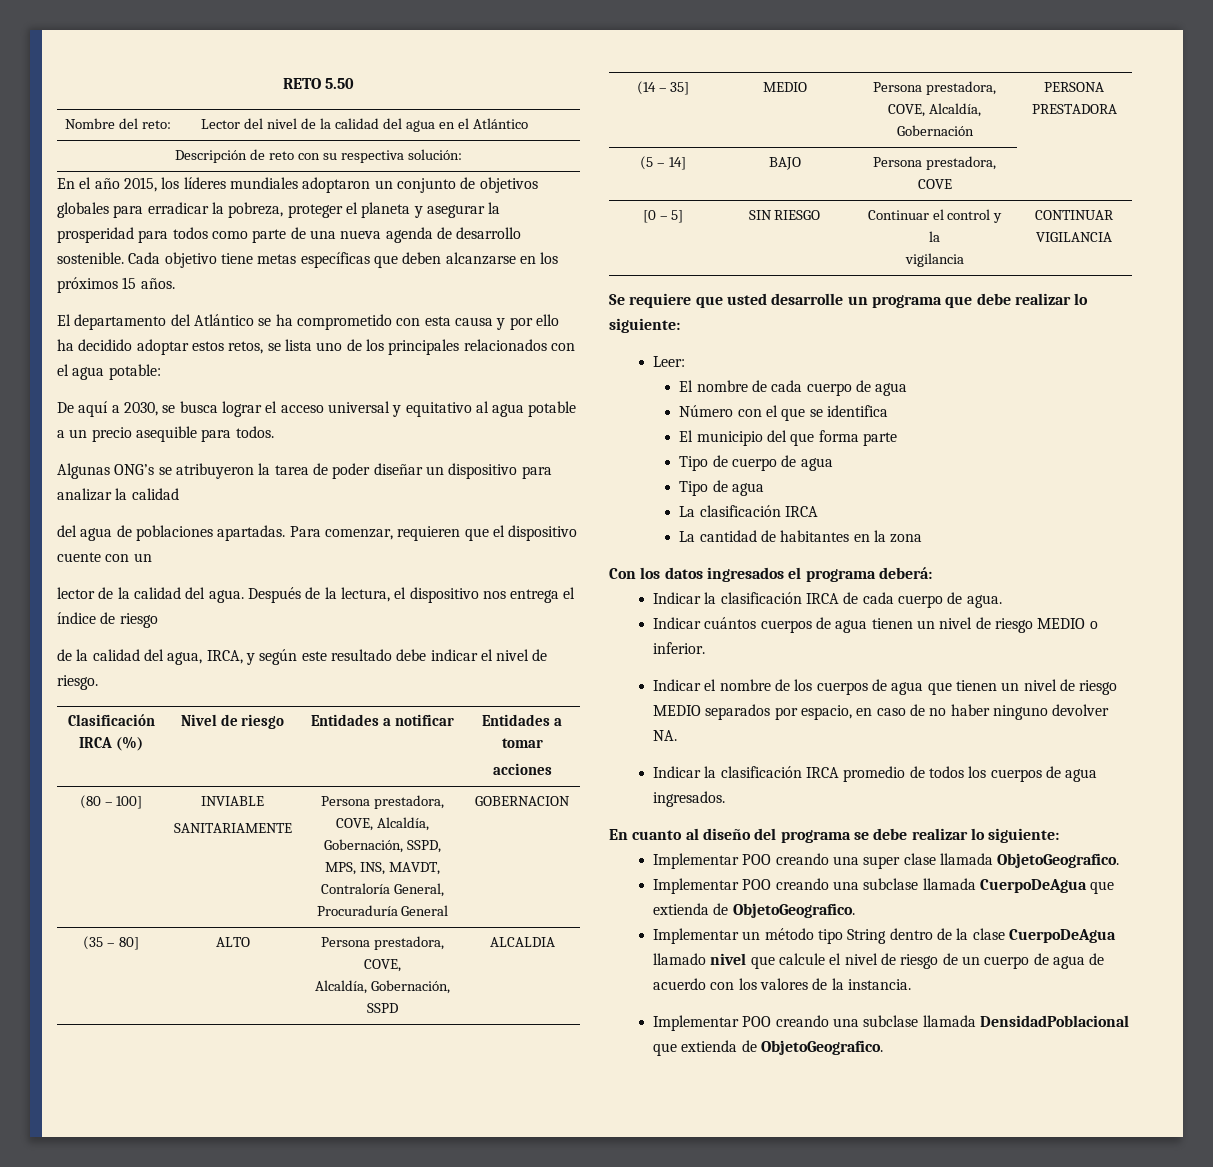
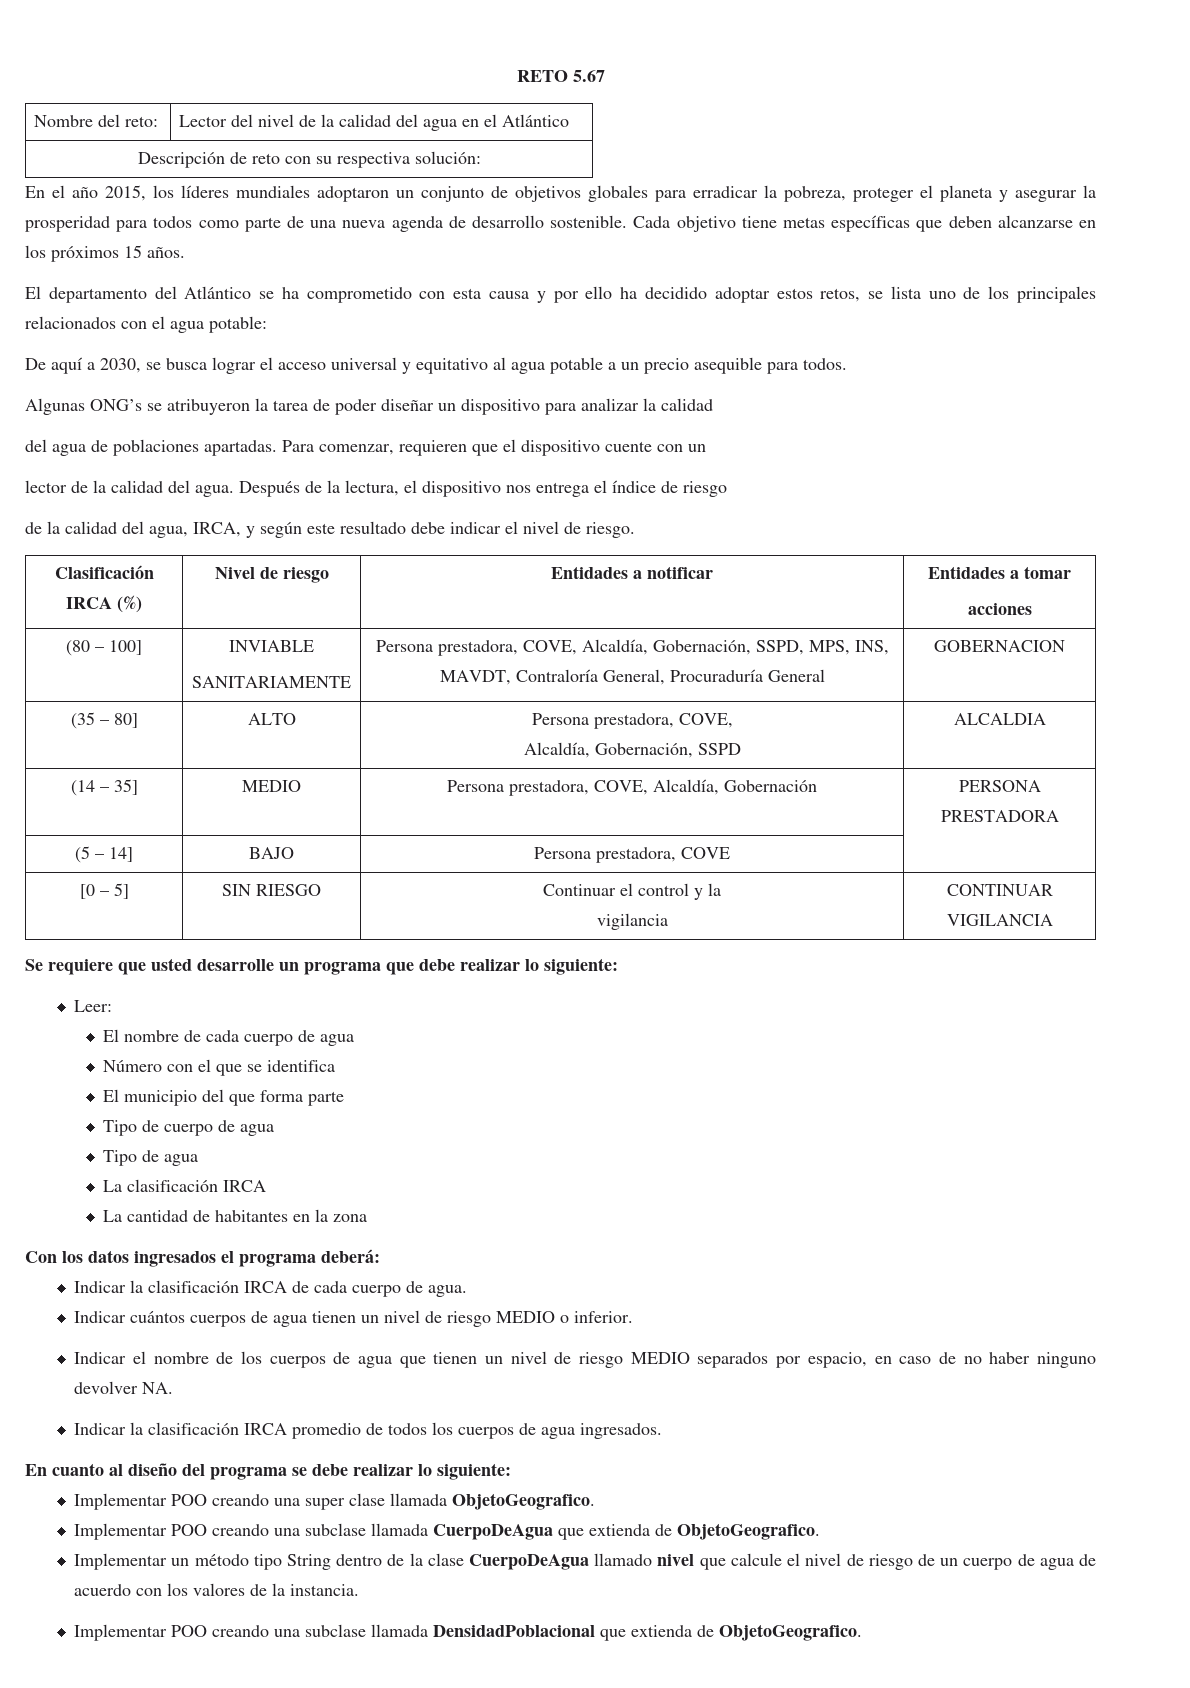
[325,78,355,89] 5.50 -> [572,70,605,82] 5.67

